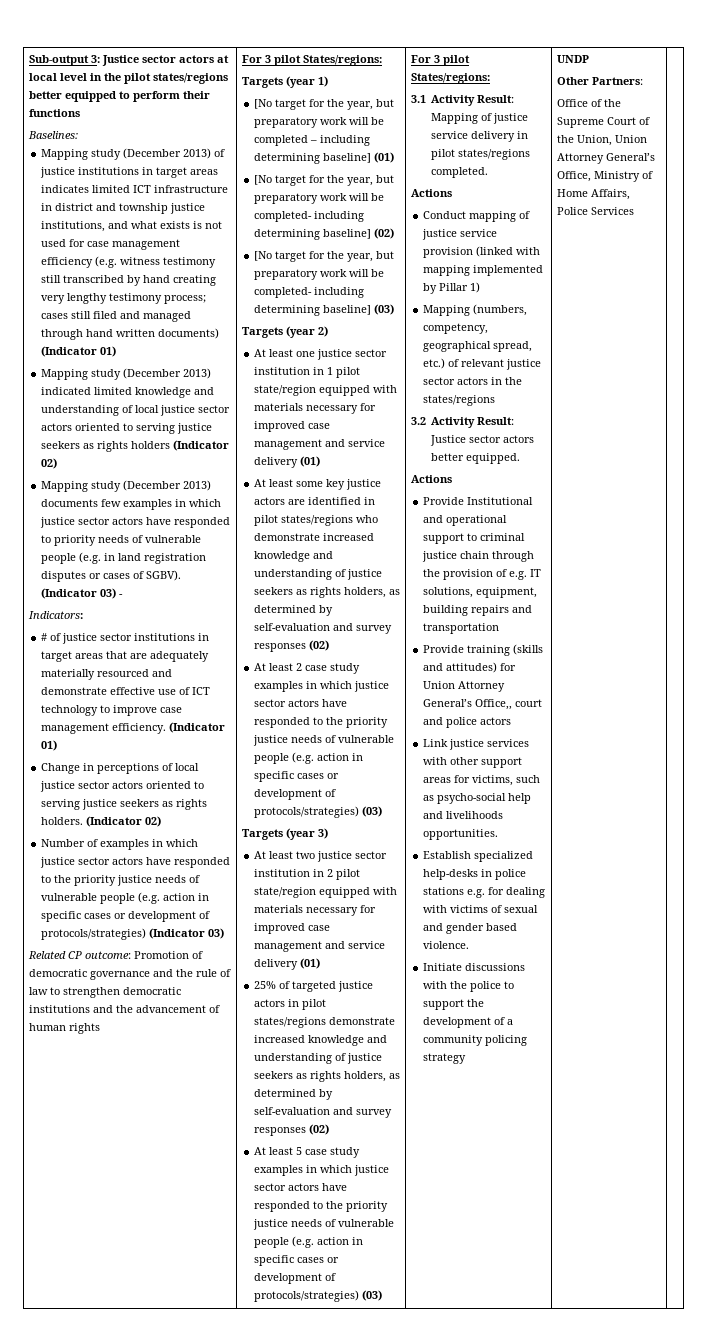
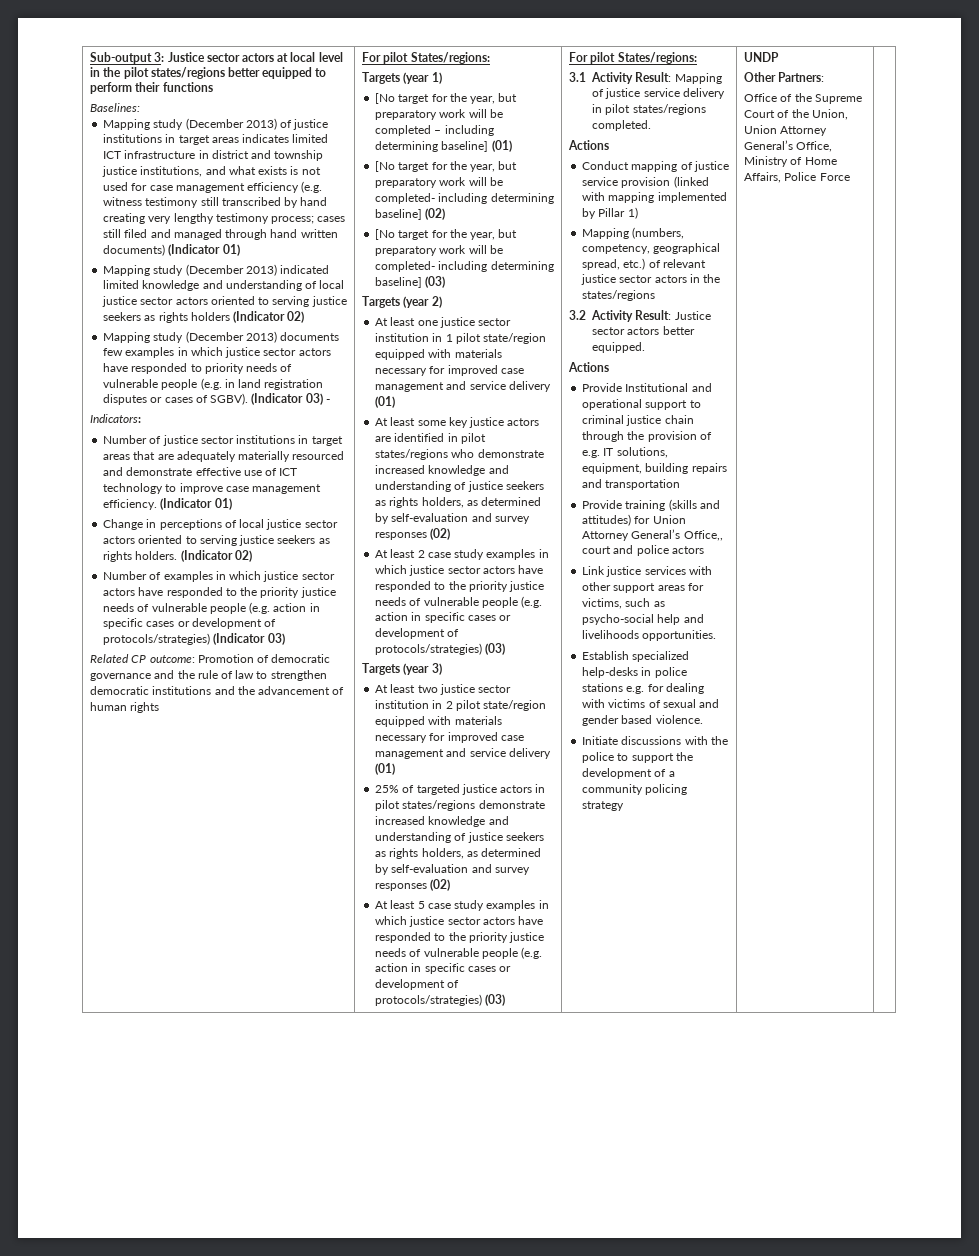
[40,633,47,641] # -> [103,435,148,444] Number
[264,55,271,63] 3 -> (382, 57) none
[433,55,440,63] 3 -> (589, 57) none
[590,207,634,215] Services -> [819,173,850,181] Force

